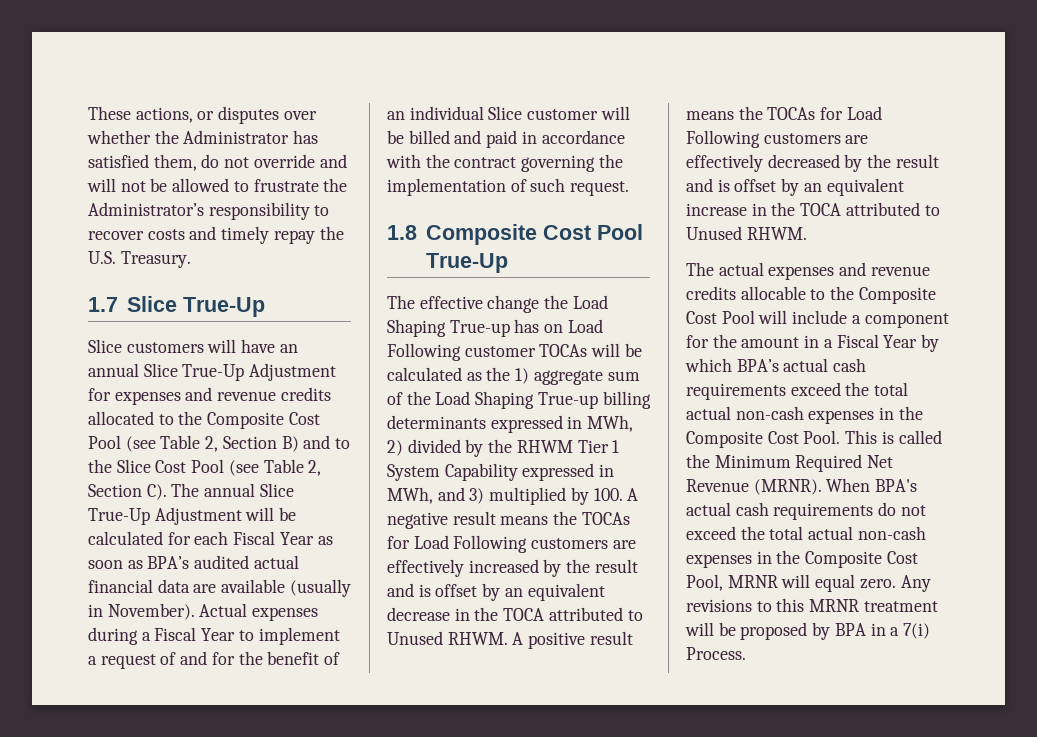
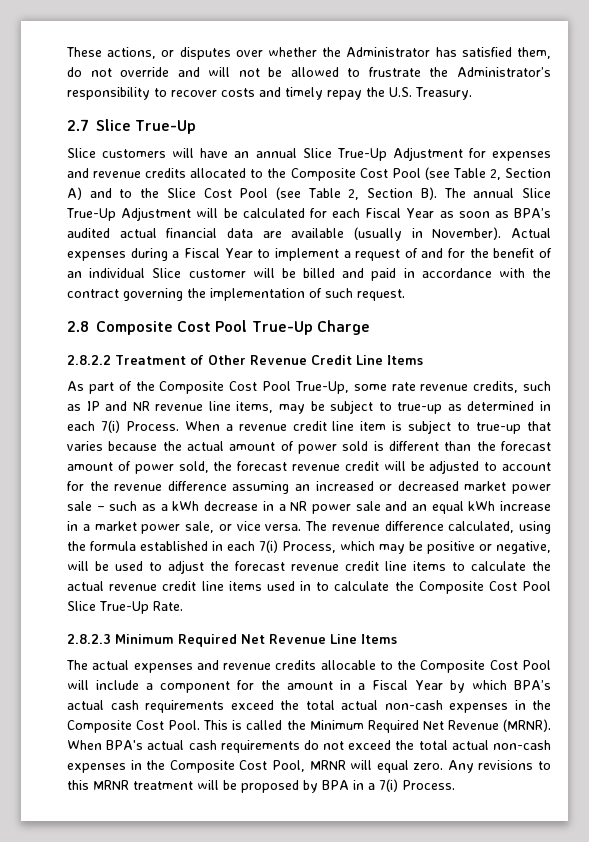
[88,297,118,312] 1.7 -> [67,119,89,131] 2.7
[281,436,299,452] B) -> [67,187,82,200] A)
[146,484,167,500] C). -> [420,187,437,200] B).
[387,225,417,240] 1.8 -> [67,321,89,332] 2.8
[387,295,608,313] [387,319,603,337] [387,343,642,361] [387,367,640,385] [387,391,651,409] [387,415,634,433] [387,439,620,457] [387,463,615,481] [387,487,639,505] [387,511,630,529] [387,535,636,553] [387,559,638,577] [387,583,605,601] [387,607,643,621] [387,631,633,649] [686,106,882,120] [686,130,869,148] [686,154,939,172] [686,178,904,196] [686,202,940,216] [686,226,807,240] // The effective change the Load Shaping True-up has on Load Following customer TOCAs will be calculated as the 1) aggregate sum of the Load Shaping True-up billing determinants expressed in MWh, 2) divided by the RHWM Tier 1 System Capability expressed in MWh, and 3) multiplied by 100. A negative result means the TOCAs for Load Following customers are effectively increased by the result and is offset by an equivalent decrease in the TOCA attributed to Unused RHWM. A positive result means the TOCAs for Load Following customers are effectively decreased by the result and is offset by an equivalent increase in the TOCA attributed to Unused RHWM. -> [316,320,370,335] [67,355,423,365] [67,381,551,394] [67,400,551,414] [67,420,551,434] [67,441,551,454] [67,460,551,474] [67,481,552,494] [67,501,551,514] [67,521,551,534] [67,540,551,554] [67,560,551,574] [67,581,551,594] [67,601,183,614] [67,634,397,647] Charge // 2.8.2.2 Treatment of Other Revenue Credit Line Items // As part of the Composite Cost Pool True-Up, some rate revenue credits, such as IP and NR revenue line items, may be subject to true-up as determined in each 7(i) Process. When a revenue credit line item is subject to true-up that varies because the actual amount of power sold is different than the forecast amount of power sold, the forecast revenue credit will be adjusted to account for the revenue difference assuming an increased or decreased market power sale – such as a kWh decrease in a NR power sale and an equal kWh increase in a market power sale, or vice versa. The revenue difference calculated, using the formula established in each 7(i) Process, which may be positive or negative, will be used to adjust the forecast revenue credit line items to calculate the actual revenue credit line items used in to calculate the Composite Cost Pool Slice True-Up Rate. // 2.8.2.3 Minimum Required Net Revenue Line Items

